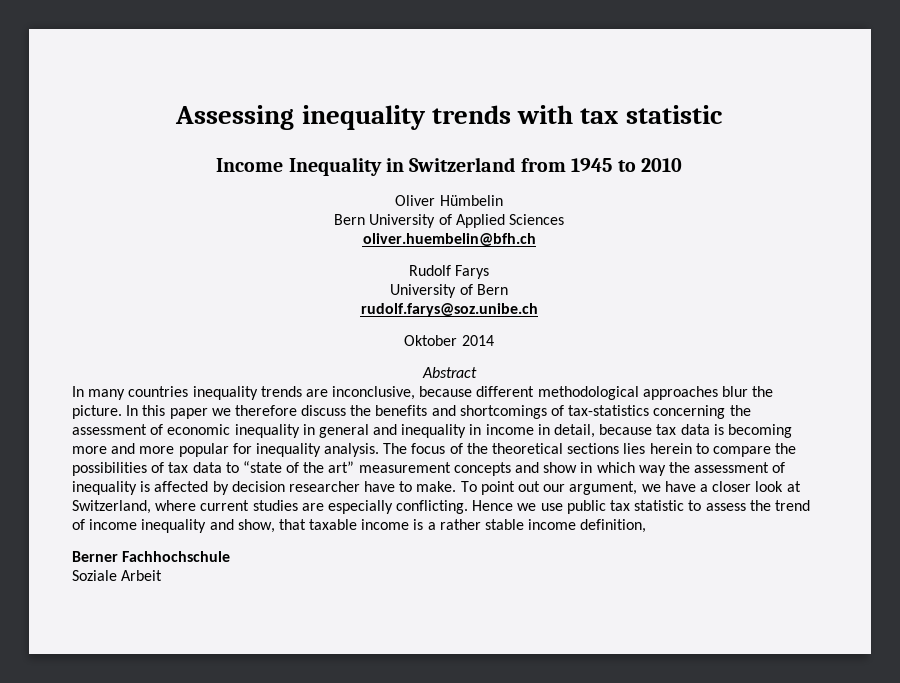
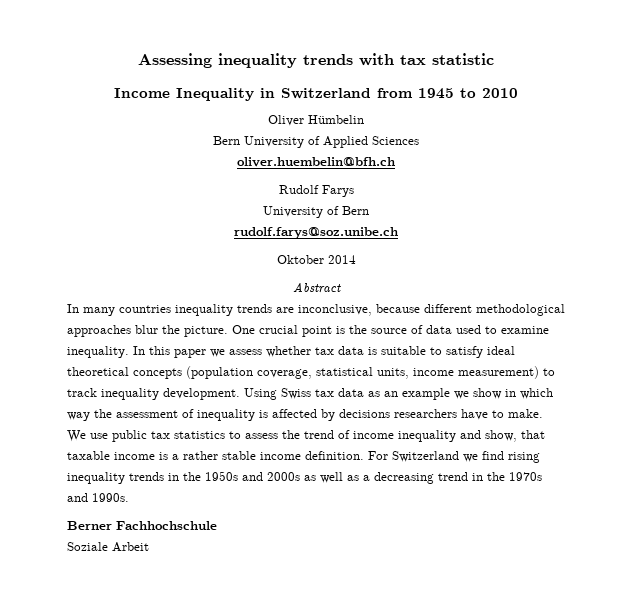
[126,405,751,419] [72,424,792,438] [72,443,797,457] [72,461,540,476] In this paper we therefore discuss the benefits and shortcomings of tax-statistics concerning the assessment of economic inequality in general and inequality in income in detail, because tax data is becoming more and more popular for inequality analysis. The focus of the theoretical sections lies herein to compare the possibilities of tax data to “state of the art” measurement concepts and -> [232,325,549,337] [67,346,515,358] [67,366,555,379] [67,388,469,400] One crucial point is the source of data used to examine inequality. In this paper we assess whether tax data is suitable to satisfy ideal theoretical concepts (population coverage, statistical units, income measurement) to track inequality development. Using Swiss tax data as an example we
[231,481,360,492] decision researcher -> [339,409,457,418] decisions researchers
[460,481,801,495] [72,500,537,514] To point out our argument, we have a closer look at Switzerland, where current studies are especially conflicting. Hence we -> [67,430,86,442] We
[634,500,685,511] statistic -> [174,431,225,439] statistics
[580,519,647,533] definition, -> [305,451,540,463] [67,471,542,484] [67,493,129,502] definition. For Switzerland we find rising inequality trends in the 1950s and 2000s as well as a decreasing trend in the 1970s and 1990s.

